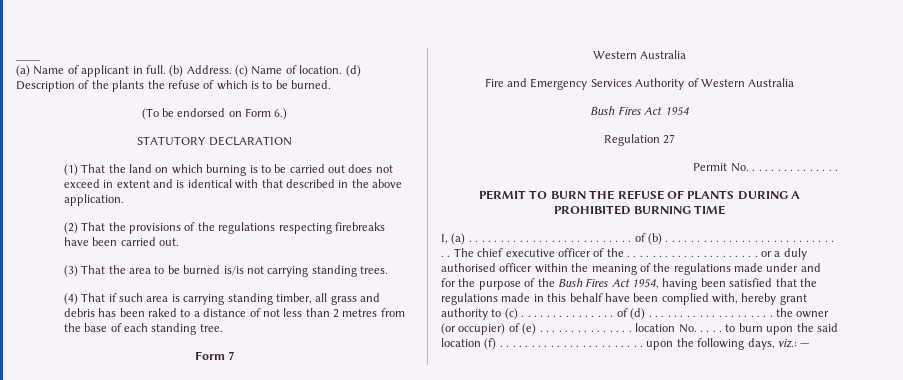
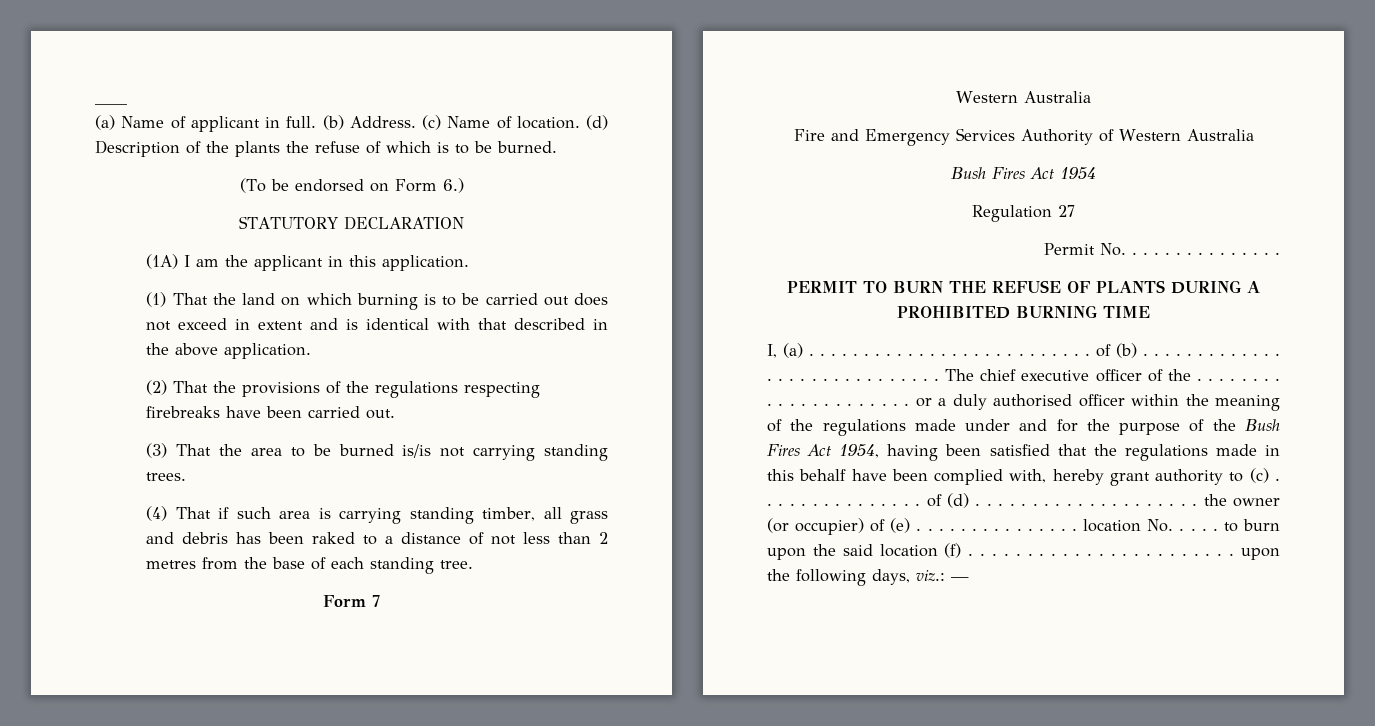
(292, 141) none -> [146,254,470,271] // (1A) I am the applicant in this application.

